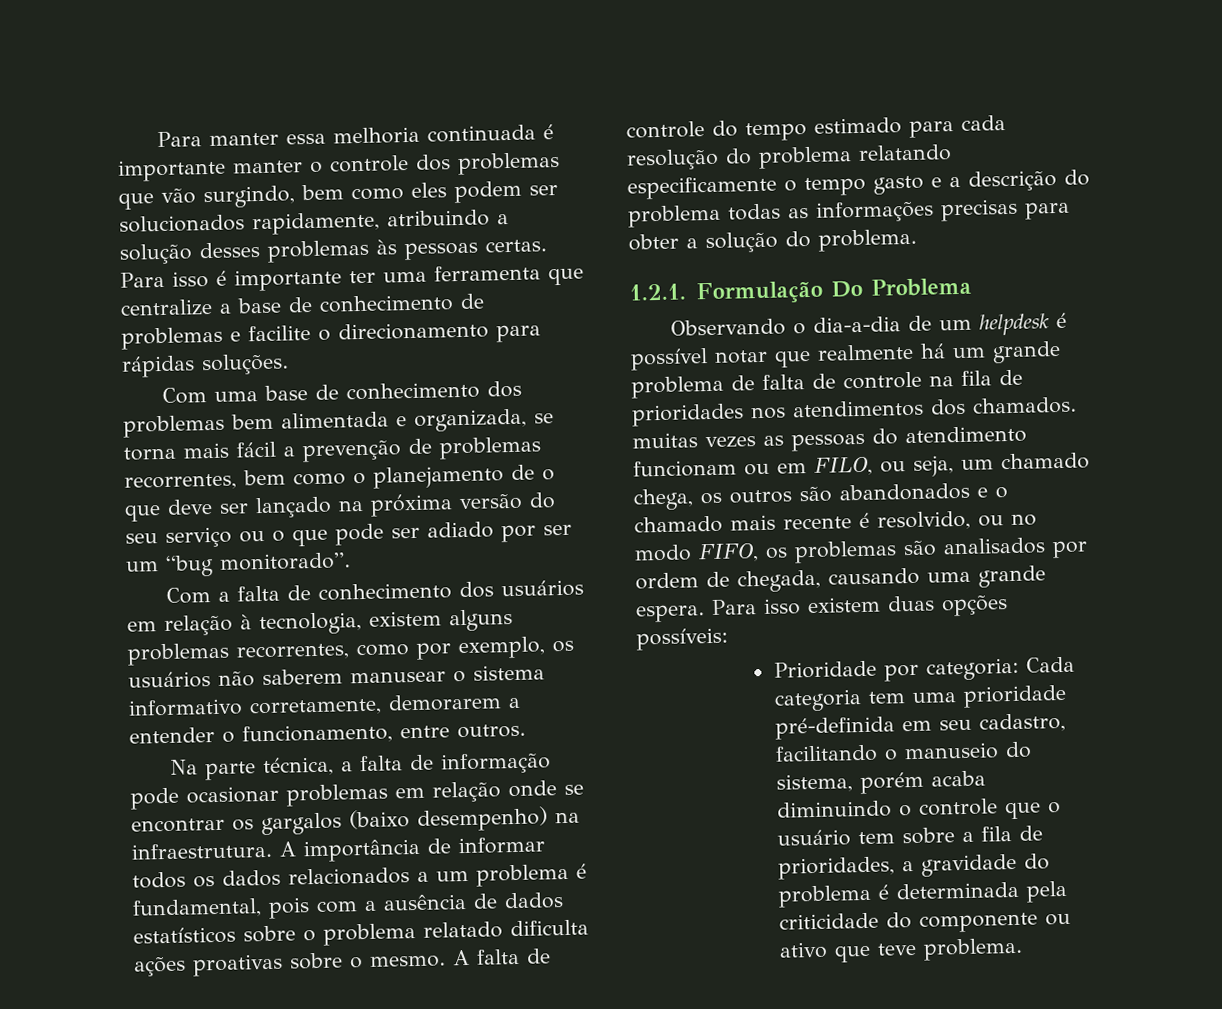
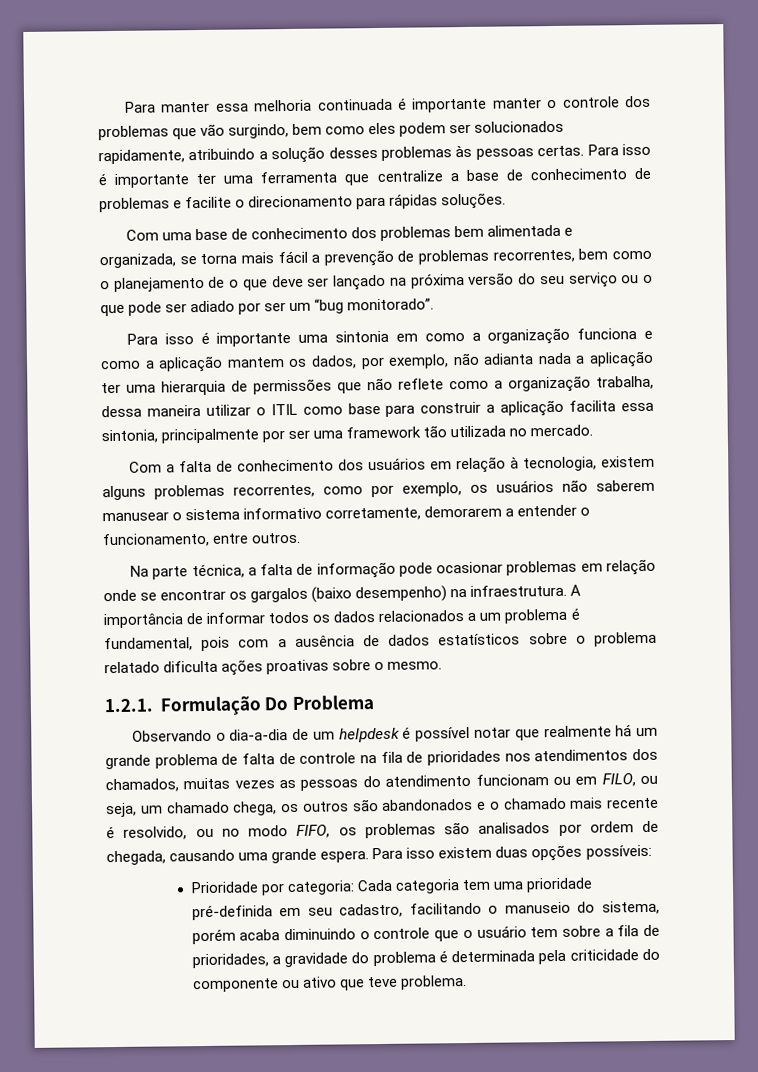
(351, 561) none -> [126,327,653,347] [100,350,654,373] [101,375,654,396] [101,399,654,418] [101,424,594,444] // Para isso é importante uma sintonia em como a organização funciona e como a aplicação mantem os dados, por exemplo, não adianta nada a aplicação ter uma hierarquia de permissões que não reflete como a organização trabalha, dessa maneira utilizar o ITIL como base para construir a aplicação facilita essa sintonia, principalmente por ser uma framework tão utilizada no mercado.
[452,948,551,966] [626,115,1006,142] [626,144,952,171] [627,169,1090,200] [628,198,1070,228] [628,228,917,254] A falta de controle do tempo estimado para cada resolução do problema relatando especificamente o tempo gasto e a descrição do problema todas as informações precisas para obter a solução do problema. -> (443, 665) none
[972,396,1077,415] chamados. -> [105,778,179,793] chamados,

